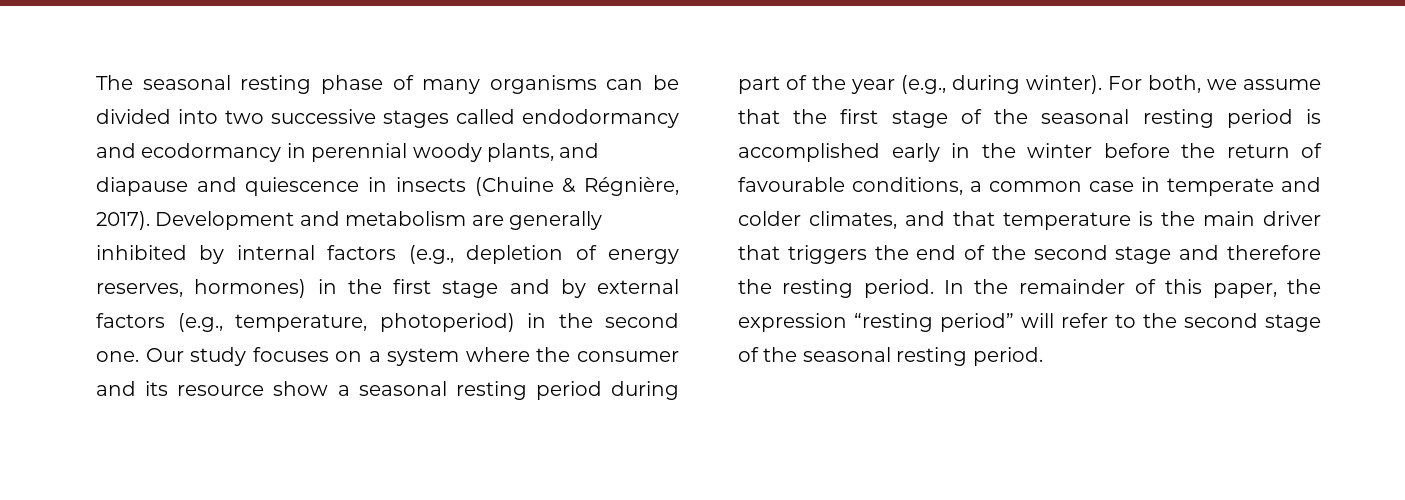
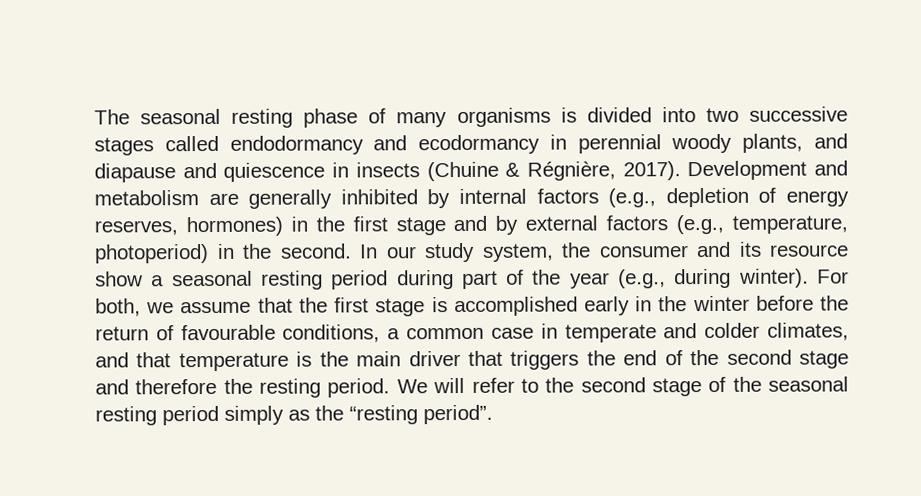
[606,75,679,90] can be -> [560,107,577,123] is
[605,313,679,328] [96,347,530,366] second one. Our study focuses on a system where -> [279,242,554,263] second. In our study system,
[960,109,1293,128] of the seasonal resting period -> (426, 307) none
[944,279,1321,298] [738,313,1014,332] In the remainder of this paper, the expression “resting period” -> [396,379,428,394] We
[972,347,1043,366] period. -> [162,404,493,426] period simply as the “resting period”.

